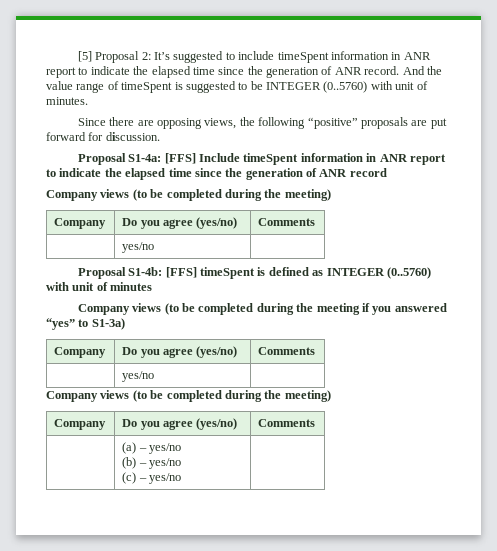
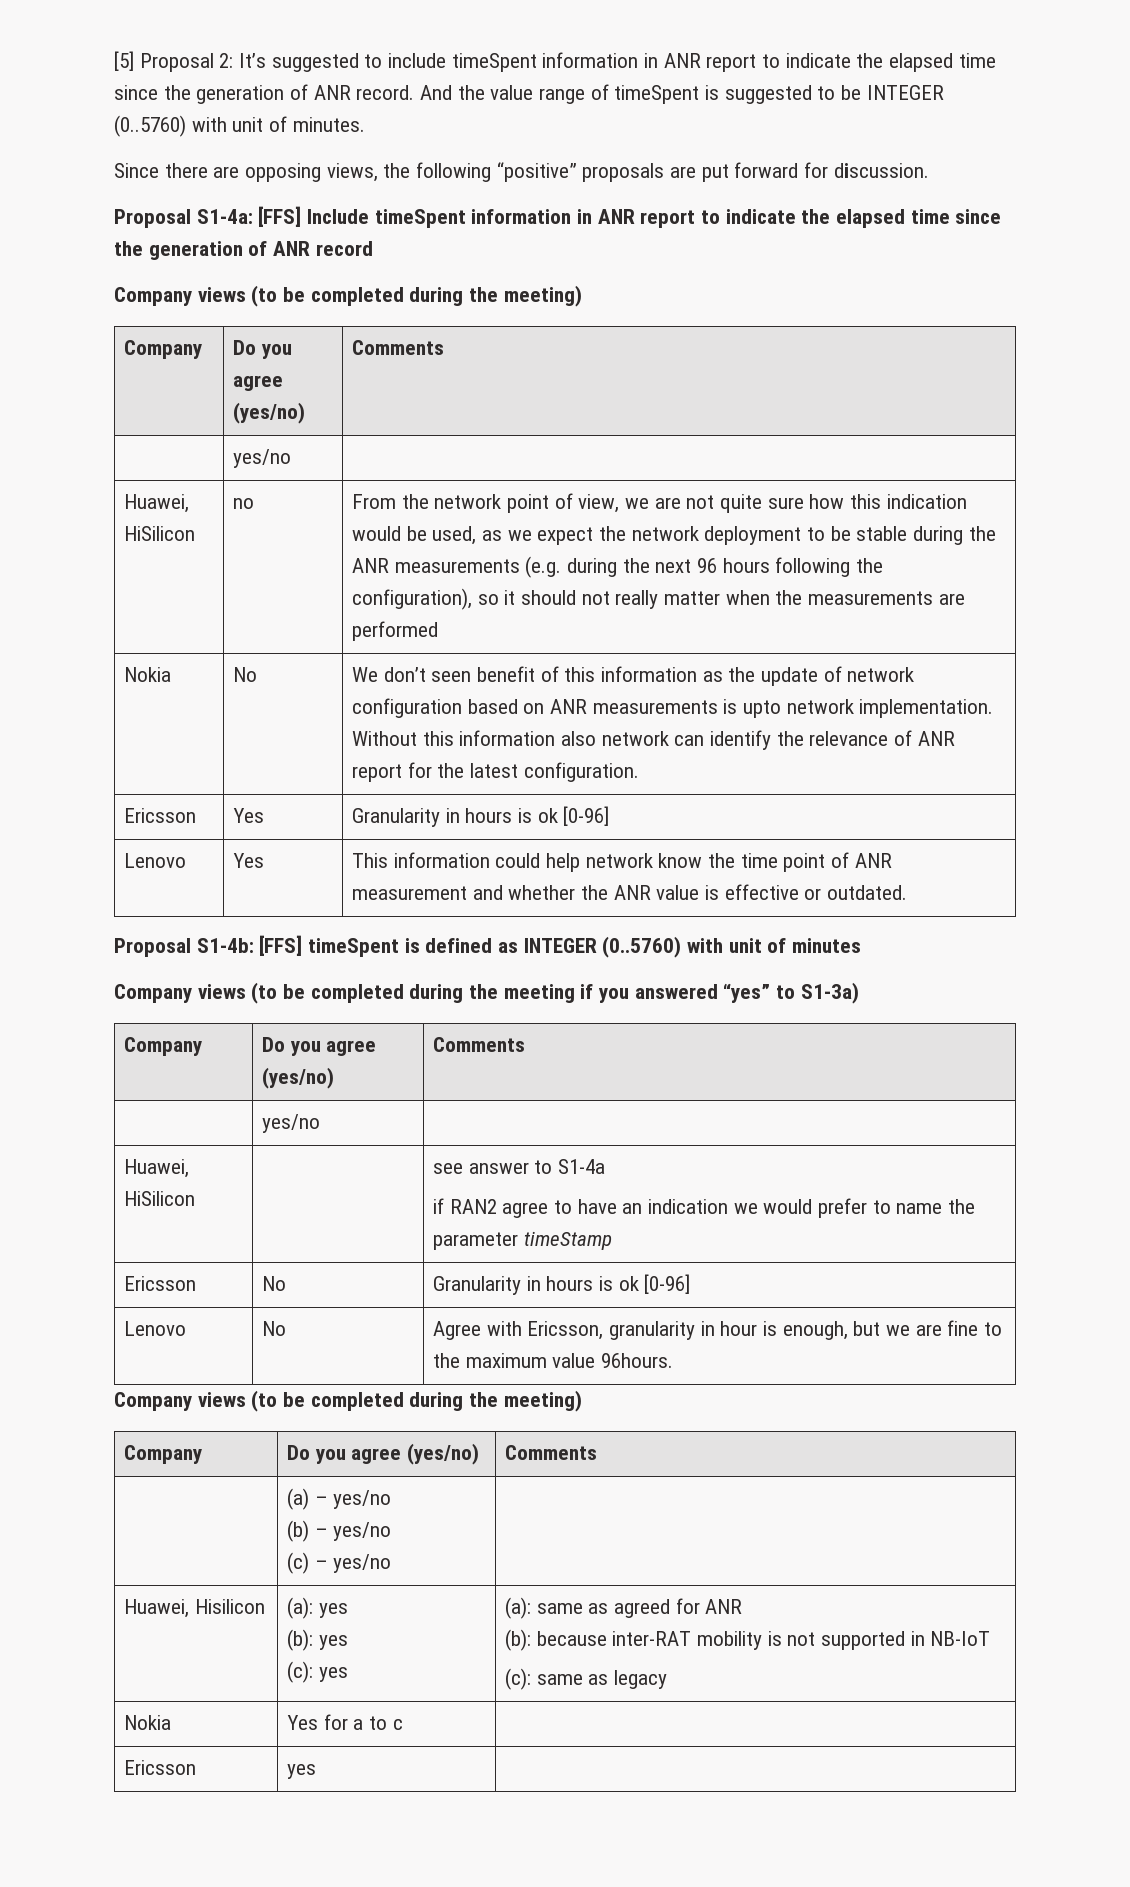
(155, 247) none -> [124,494,190,513] [124,526,196,541] [233,498,255,509] [352,493,967,513] [352,526,996,545] [352,556,884,578] [352,588,965,610] [352,621,439,641] [124,667,172,682] [233,667,258,682] [352,666,915,686] [352,698,994,718] [352,730,955,750] [352,762,639,782] [124,808,197,823] [233,808,265,823] [352,806,610,827] [124,853,187,868] [233,853,265,868] [352,852,892,872] [352,884,908,900] // Huawei, HiSilicon | no | From the network point of view, we are not quite sure how this indication would be used, as we expect the network deployment to be stable during the ANR measurements (e.g. during the next 96 hours following the configuration), so it should not really matter when the measurements are performed // Nokia | No | We don’t seen benefit of this information as the update of network configuration based on ANR measurements is upto network implementation. Without this information also network can identify the relevance of ANR report for the latest configuration. // Ericsson | Yes | Granularity in hours is ok [0-96] // Lenovo | Yes | This information could help network know the time point of ANR measurement and whether the ANR value is effective or outdated.
(155, 376) none -> [124,1159,190,1178] [124,1191,196,1206] [433,1159,606,1174] [433,1198,976,1218] [433,1231,612,1250] [124,1276,197,1291] [262,1276,287,1291] [433,1274,691,1295] [124,1321,187,1336] [262,1321,287,1336] [433,1320,1003,1340] [433,1353,674,1368] // Huawei, HiSilicon | | see answer to S1-4a // if RAN2 agree to have an indication we would prefer to name the parameter timeStamp // Ericsson | No | Granularity in hours is ok [0-96] // Lenovo | No | Agree with Ericsson, granularity in hour is enough, but we are fine to the maximum value 96hours.
(182, 478) none -> [124,1599,265,1618] [287,1597,348,1619] [287,1629,348,1651] [287,1661,348,1683] [505,1597,743,1619] [505,1629,991,1651] [505,1668,668,1690] [124,1715,172,1730] [287,1714,403,1730] [124,1760,197,1775] [287,1764,317,1779] // Huawei, Hisilicon | (a): yes // (b): yes // (c): yes | (a): same as agreed for ANR // (b): because inter-RAT mobility is not supported in NB-IoT // (c): same as legacy // Nokia | Yes for a to c | // Ericsson | yes |

